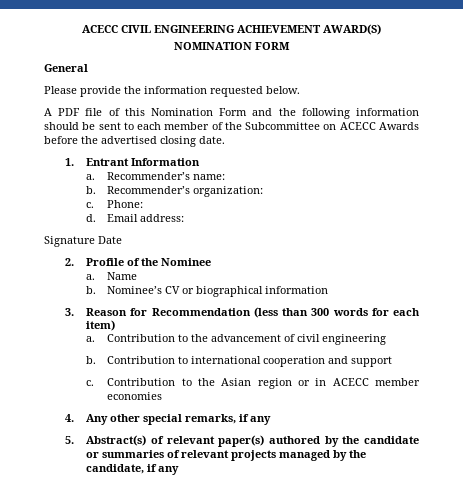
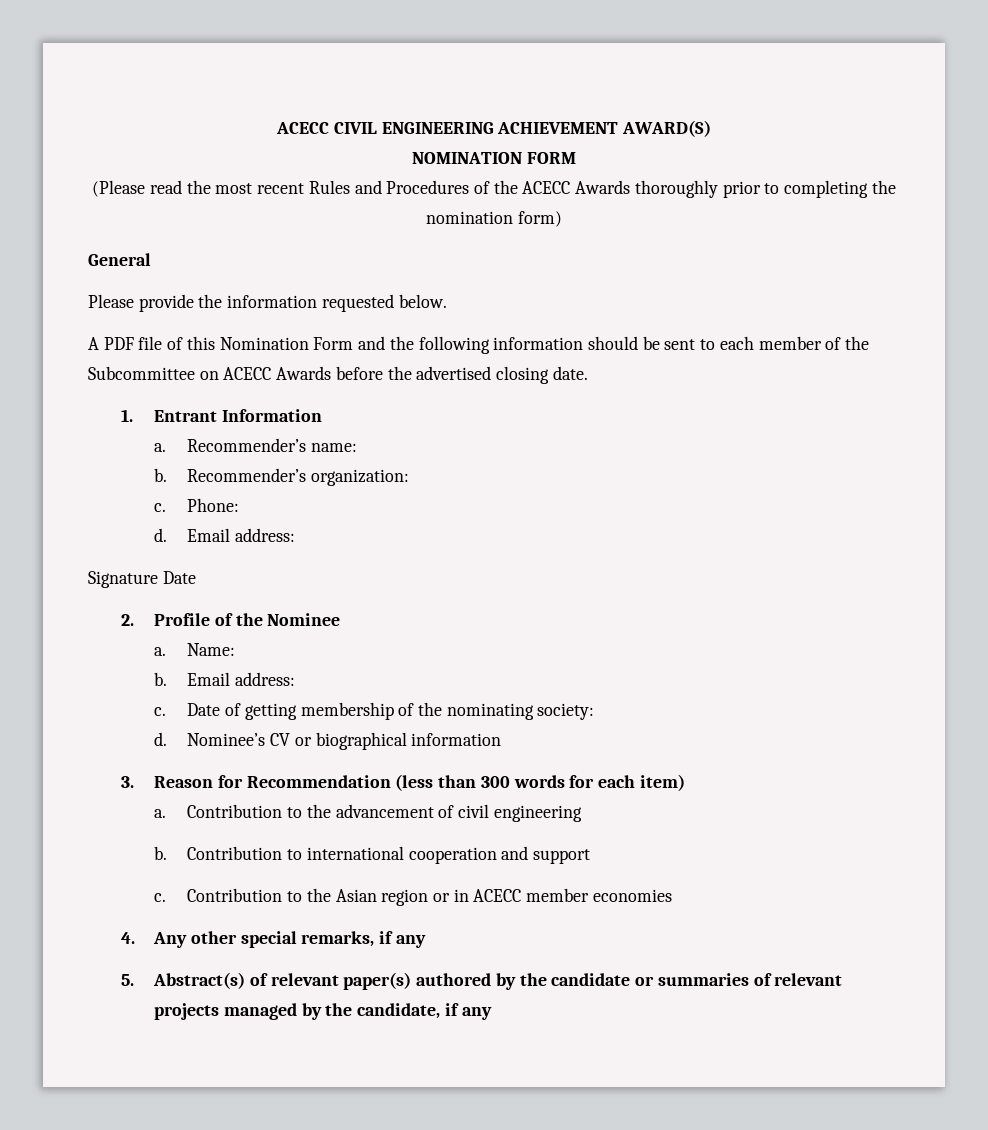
(290, 46) none -> [92,180,896,198] [426,211,562,227] // (Please read the most recent Rules and Procedures of the ACECC Awards thoroughly prior to completing the nomination form)
[107,272,138,280] [86,286,97,294] Name // b. -> [187,643,236,656] [154,672,296,686] [154,702,595,720] [154,732,168,746] Name: // b. Email address: // c. Date of getting membership of the nominating society: // d.

